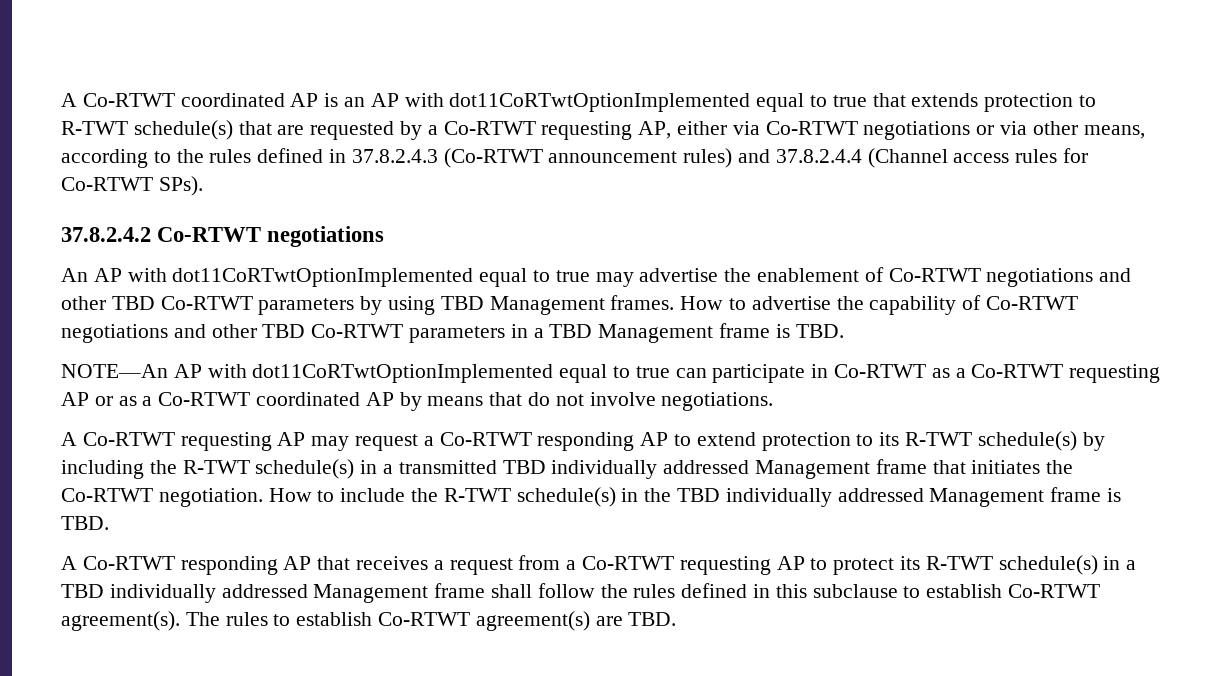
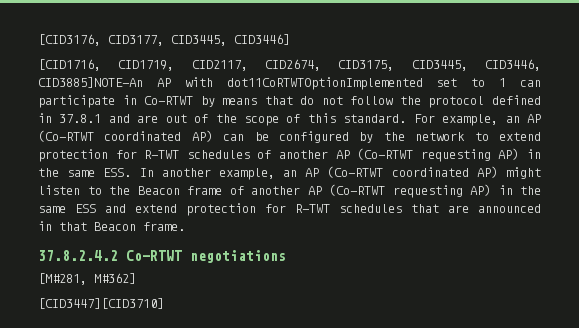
[61,93,1097,112] [61,120,1145,140] [61,148,1089,168] [61,176,203,196] [61,226,385,247] [61,267,1132,287] [61,295,1079,315] [61,323,844,343] [61,364,1161,383] [61,392,774,411] [61,431,1105,451] [61,459,1074,479] [61,487,1122,507] [61,516,109,530] [61,555,1137,575] [61,583,1101,603] [61,611,677,631] A Co-RTWT coordinated AP is an AP with dot11CoRTwtOptionImplemented equal to true that extends protection to R-TWT schedule(s) that are requested by a Co-RTWT requesting AP, either via Co-RTWT negotiations or via other means, according to the rules defined in 37.8.2.4.3 (Co-RTWT announcement rules) and 37.8.2.4.4 (Channel access rules for Co-RTWT SPs). // 37.8.2.4.2 Co-RTWT negotiations // An AP with dot11CoRTwtOptionImplemented equal to true may advertise the enablement of Co-RTWT negotiations and other TBD Co-RTWT parameters by using TBD Management frames. How to advertise the capability of Co-RTWT negotiations and other TBD Co-RTWT parameters in a TBD Management frame is TBD. // NOTE—An AP with dot11CoRTwtOptionImplemented equal to true can participate in Co-RTWT as a Co-RTWT requesting AP or as a Co-RTWT coordinated AP by means that do not involve negotiations. // A Co-RTWT requesting AP may request a Co-RTWT responding AP to extend protection to its R-TWT schedule(s) by including the R-TWT schedule(s) in a transmitted TBD individually addressed Management frame that initiates the Co-RTWT negotiation. How to include the R-TWT schedule(s) in the TBD individually addressed Management frame is TBD. // A Co-RTWT responding AP that receives a request from a Co-RTWT requesting AP to protect its R-TWT schedule(s) in a TBD individually addressed Management frame shall follow the rules defined in this subclause to establish Co-RTWT agreement(s). The rules to establish Co-RTWT agreement(s) are TBD. -> [38,34,290,46] [38,59,541,71] [38,77,541,90] [38,95,541,108] [38,113,541,126] [38,130,541,143] [38,148,542,162] [38,166,541,180] [38,184,541,198] [38,203,541,216] [38,221,185,231] [38,250,286,263] [38,273,136,285] [38,298,164,309] [CID3176, CID3177, CID3445, CID3446] // [CID1716, CID1719, CID2117, CID2674, CID3175, CID3445, CID3446, CID3885]NOTE—An AP with dot11CoRTWTOptionImplemented set to 1 can participate in Co-RTWT by means that do not follow the protocol defined in 37.8.1 and are out of the scope of this standard. For example, an AP (Co-RTWT coordinated AP) can be configured by the network to extend protection for R-TWT schedules of another AP (Co-RTWT requesting AP) in the same ESS. In another example, an AP (Co-RTWT coordinated AP) might listen to the Beacon frame of another AP (Co-RTWT requesting AP) in the same ESS and extend protection for R-TWT schedules that are announced in that Beacon frame. // 37.8.2.4.2 Co-RTWT negotiations // [M#281, M#362] // [CID3447][CID3710]

